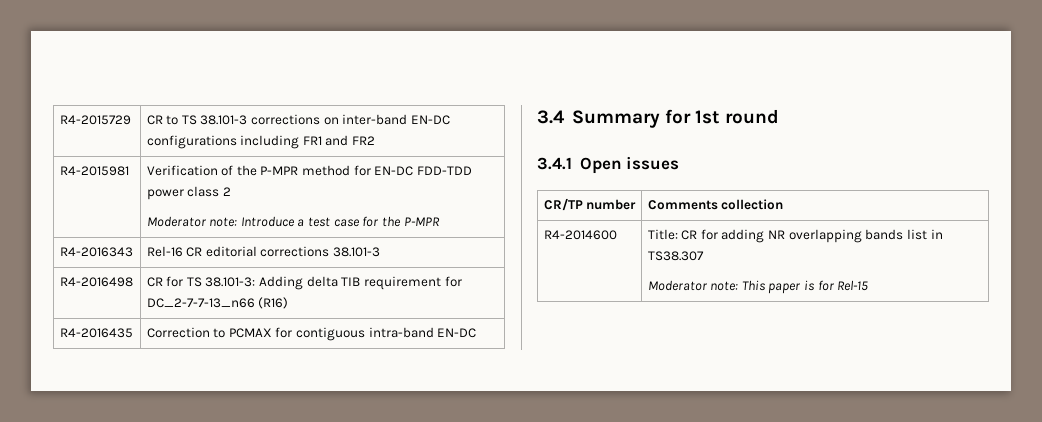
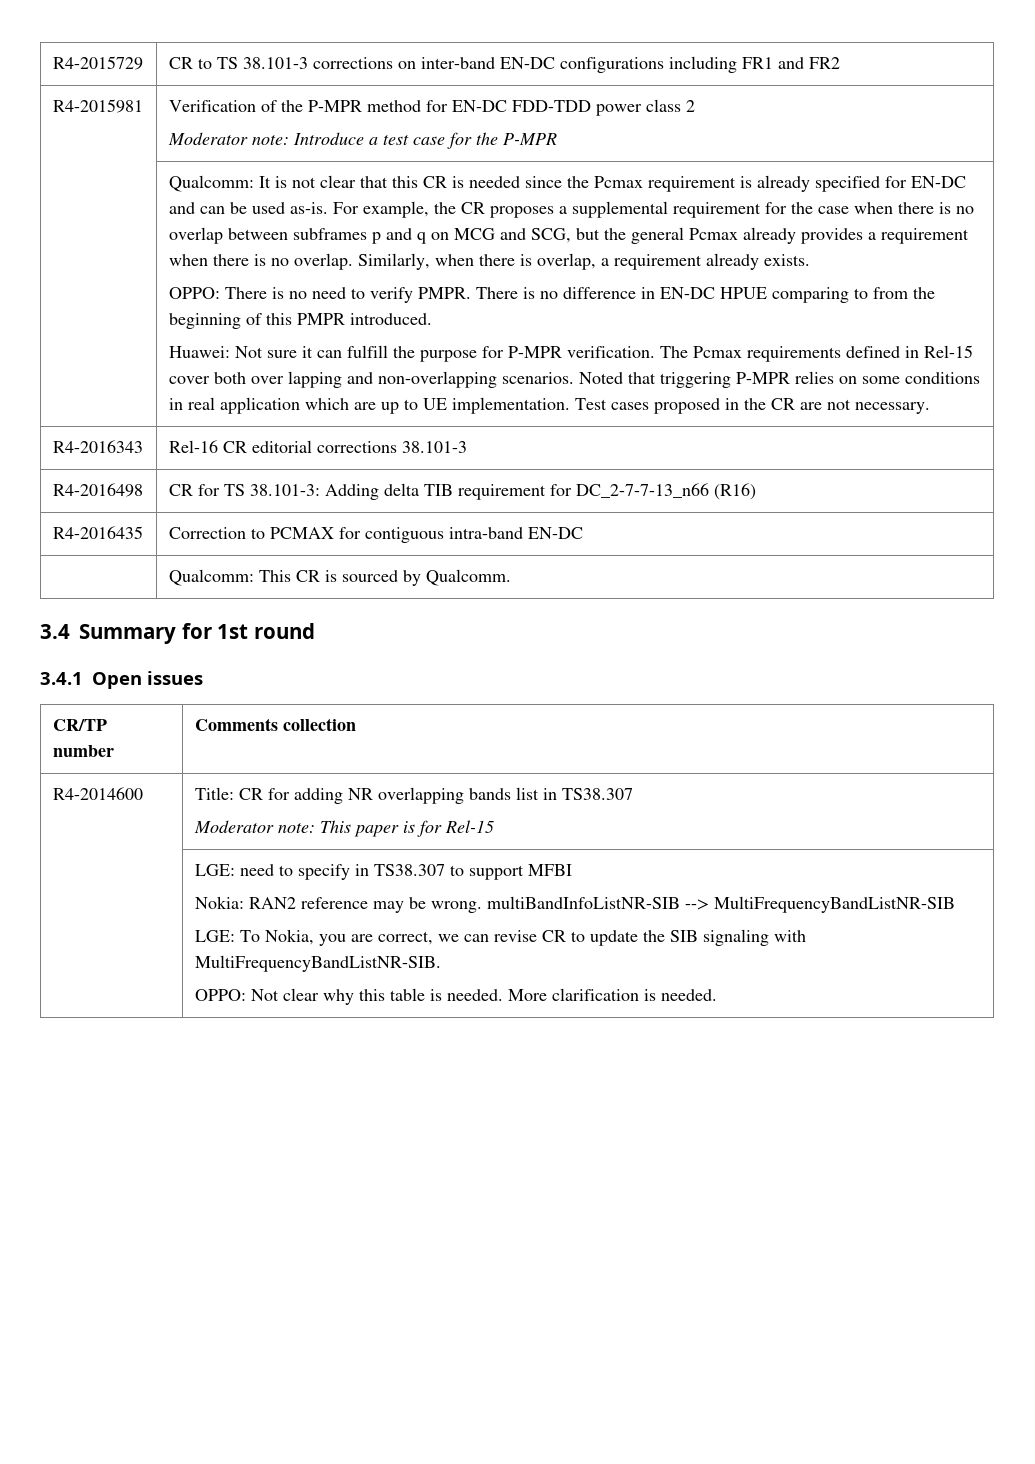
(440, 221) none -> [168,175,966,192] [168,201,974,218] [168,227,969,244] [168,253,810,270] [168,287,935,303] [168,313,432,329] [168,345,973,362] [168,371,980,388] [168,397,930,414] // | Qualcomm: It is not clear that this CR is needed since the Pcmax requirement is already specified for EN-DC and can be used as-is. For example, the CR proposes a supplemental requirement for the case when there is no overlap between subframes p and q on MCG and SCG, but the general Pcmax already provides a requirement when there is no overlap. Similarly, when there is overlap, a requirement already exists. // OPPO: There is no need to verify PMPR. There is no difference in EN-DC HPUE comparing to from the beginning of this PMPR introduced. // Huawei: Not sure it can fulfill the purpose for P-MPR verification. The Pcmax requirements defined in Rel-15 cover both over lapping and non-overlapping scenarios. Noted that triggering P-MPR relies on some conditions in real application which are up to UE implementation. Test cases proposed in the CR are not necessary.
(477, 333) none -> [168,569,511,586] // | Qualcomm: This CR is sourced by Qualcomm.
(869, 285) none -> [194,864,572,880] [194,896,955,913] [194,929,806,946] [194,955,441,972] [194,988,717,1005] // | LGE: need to specify in TS38.307 to support MFBI // Nokia: RAN2 reference may be wrong. multiBandInfoListNR-SIB --> MultiFrequencyBandListNR-SIB // LGE: To Nokia, you are correct, we can revise CR to update the SIB signaling with MultiFrequencyBandListNR-SIB. // OPPO: Not clear why this table is needed. More clarification is needed.

